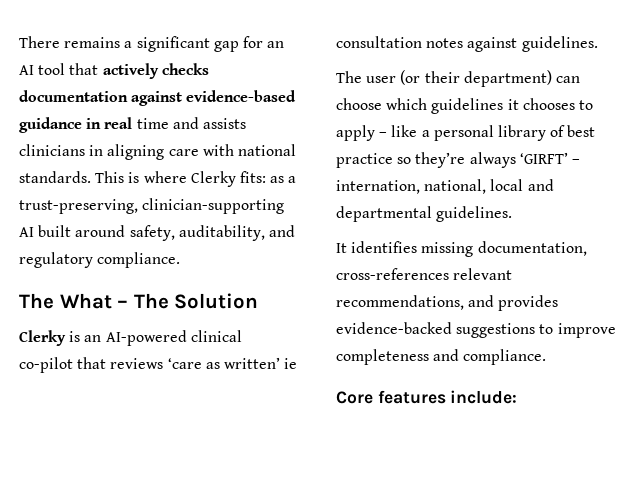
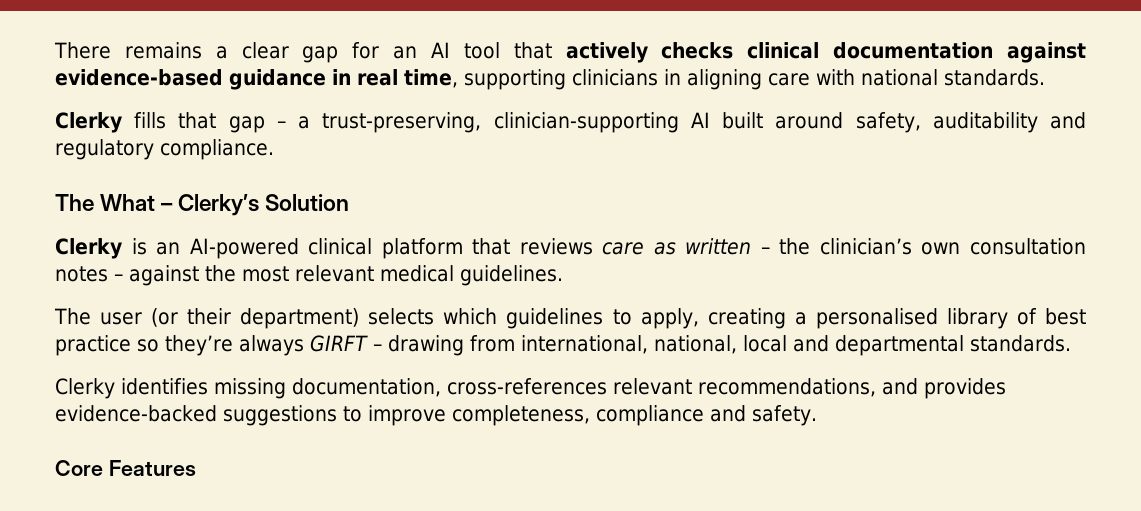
[136,36,210,52] significant -> [241,42,289,59] clear
(209, 69) none -> [747,42,820,59] clinical
[136,117,246,129] time and assists -> [404,69,566,90] time, supporting
[95,171,285,187] This is where Clerky fits: as -> [55,112,286,133] // Clerky fills that gap –
[178,225,265,241] auditability, -> [932,112,1038,133] auditability
[133,293,169,309] The -> [178,194,260,216] Clerky’s
[19,357,73,373] co-pilot -> [381,238,463,259] platform
[167,357,298,369] [336,36,518,52] ‘care as written’ ie consultation notes against -> [602,238,1086,255] [55,265,454,286] care as written – the clinician’s own consultation notes – against the most relevant medical
[555,76,580,83] [336,98,593,114] [336,125,494,141] can choose which guidelines it chooses to apply – like a personal -> [368,308,938,329] selects which guidelines to apply, creating a personalised
[519,152,580,164] [336,180,420,194] ‘GIRFT’ – internation, -> [310,335,648,356] GIRFT – drawing from international,
[436,206,513,222] [336,243,347,253] guidelines. // It -> [970,335,1071,352] [55,378,115,399] standards. // Clerky
[336,349,547,365] completeness and compliance. -> [451,405,817,426] completeness, compliance and safety.
[377,390,518,404] features include: -> [108,460,196,476] Features

